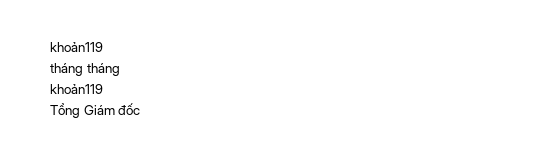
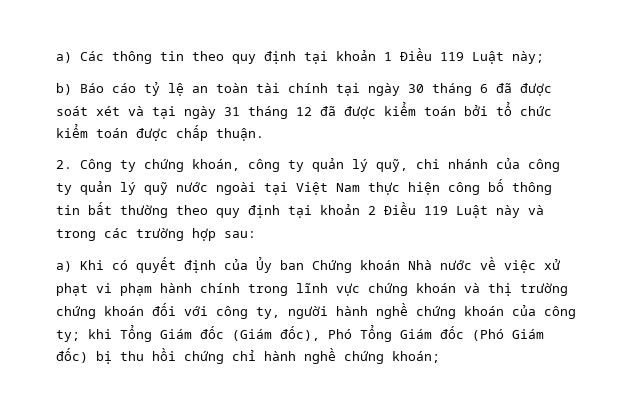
[50,42,103,52] [50,63,120,76] [50,84,103,94] [50,103,141,118] khoản119 // tháng tháng // khoản119 // Tổng Giám đốc -> [56,48,544,64] [56,82,552,96] [56,102,552,119] [56,124,264,141] [56,158,560,172] [56,179,552,195] [56,202,544,218] [56,228,256,241] [56,257,561,273] [56,283,568,296] [56,303,576,319] [56,325,544,342] [56,348,440,364] a) Các thông tin theo quy định tại khoản 1 Điều 119 Luật này; // b) Báo cáo tỷ lệ an toàn tài chính tại ngày 30 tháng 6 đã được soát xét và tại ngày 31 tháng 12 đã được kiểm toán bởi tổ chức kiểm toán được chấp thuận. // 2. Công ty chứng khoán, công ty quản lý quỹ, chi nhánh của công ty quản lý quỹ nước ngoài tại Việt Nam thực hiện công bố thông tin bất thường theo quy định tại khoản 2 Điều 119 Luật này và trong các trường hợp sau: // a) Khi có quyết định của Ủy ban Chứng khoán Nhà nước về việc xử phạt vi phạm hành chính trong lĩnh vực chứng khoán và thị trường chứng khoán đối với công ty, người hành nghề chứng khoán của công ty; khi Tổng Giám đốc (Giám đốc), Phó Tổng Giám đốc (Phó Giám đốc) bị thu hồi chứng chỉ hành nghề chứng khoán;

